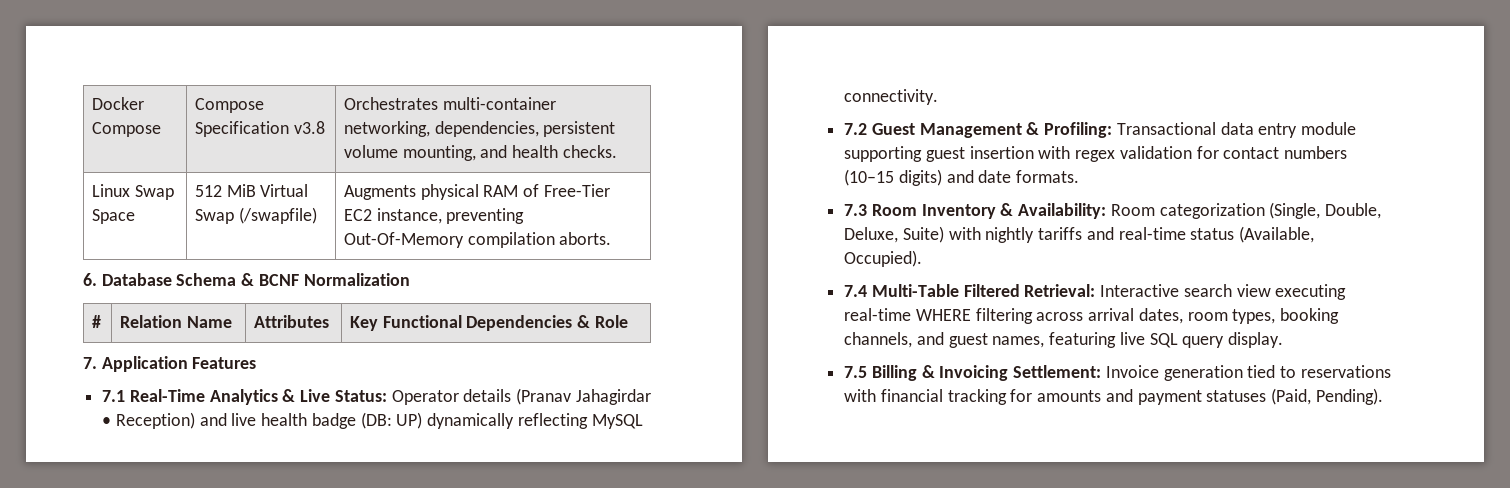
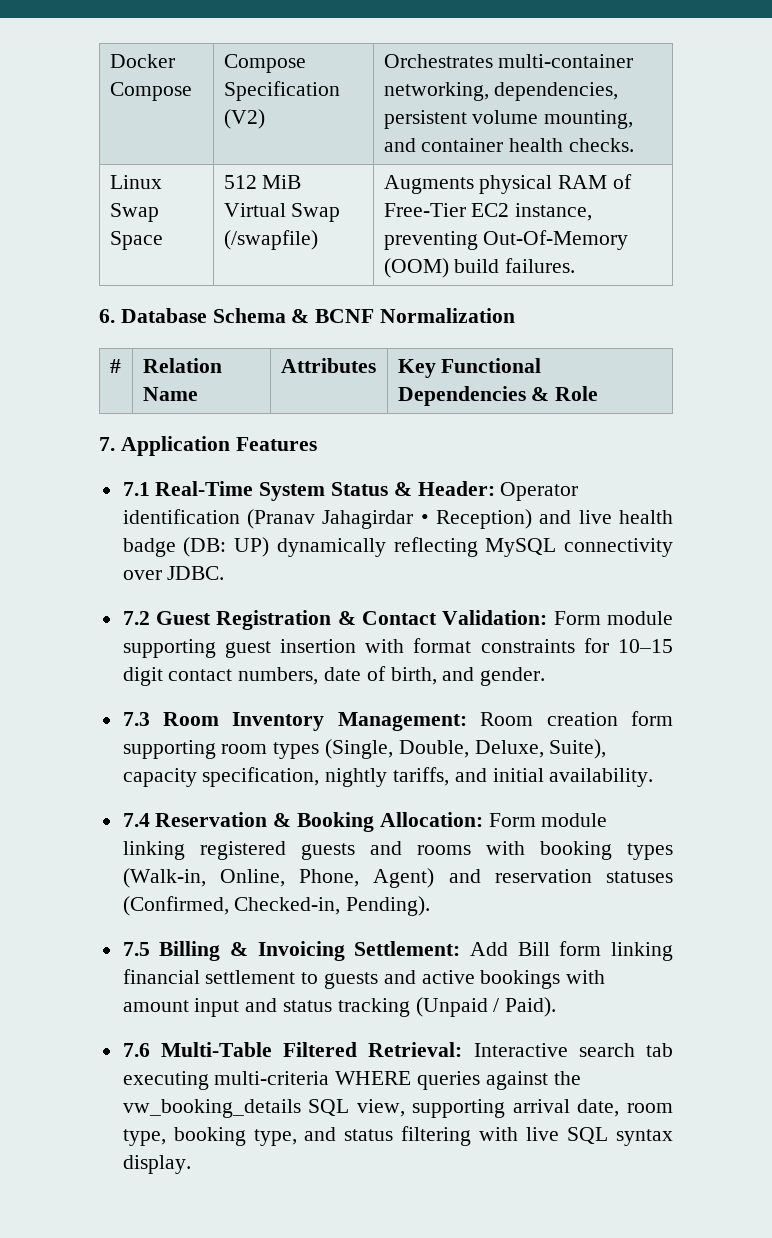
[293,121,325,134] v3.8 -> [223,109,265,129] (V2)
(508, 151) none -> [421,138,504,152] container
[467,232,612,248] compilation aborts. -> [383,258,576,278] (OOM) build failures.
[209,389,512,405] Analytics & Live Status: Operator details -> [259,481,579,501] [122,509,240,524] System Status & Header: Operator identification
[844,89,939,105] connectivity. -> [564,538,673,557] [122,566,225,580] connectivity over JDBC.
[919,122,1298,138] Management & Profiling: Transactional data entry -> [216,610,601,630] Registration & Contact Validation: Form
[1075,146,1348,162] [844,169,1080,186] [844,202,1382,219] [844,226,1315,243] [844,250,923,267] [844,284,1347,300] [844,308,1340,324] [844,332,1284,348] regex validation for contact numbers (10–15 digits) and date formats. // 7.3 Room Inventory & Availability: Room categorization (Single, Double, Deluxe, Suite) with nightly tariffs and real-time status (Available, Occupied). // 7.4 Multi-Table Filtered Retrieval: Interactive search view executing real-time WHERE filtering across arrival dates, room types, booking channels, and guest names, featuring live SQL query display. -> [413,638,673,653] [122,666,546,686] [122,711,673,731] [122,739,607,759] [122,767,654,787] [122,812,608,832] [122,841,673,860] [122,868,674,888] [122,896,431,916] format constraints for 10–15 digit contact numbers, date of birth, and gender. // 7.3 Room Inventory Management: Room creation form supporting room types (Single, Double, Deluxe, Suite), capacity specification, nightly tariffs, and initial availability. // 7.4 Reservation & Booking Allocation: Form module linking registered guests and rooms with booking types (Walk-in, Online, Phone, Agent) and reservation statuses (Confirmed, Checked-in, Pending).
[1105,365,1391,381] [844,388,1383,405] Invoice generation tied to reservations with financial tracking for amounts and payment statuses (Paid, Pending). -> [469,941,673,961] [122,969,606,989] [122,997,557,1017] [122,1042,674,1057] [122,1071,581,1090] [122,1099,673,1118] [122,1126,674,1146] [122,1155,191,1174] Add Bill form linking financial settlement to guests and active bookings with amount input and status tracking (Unpaid / Paid). // 7.6 Multi-Table Filtered Retrieval: Interactive search tab executing multi-criteria WHERE queries against the vw_booking_details SQL view, supporting arrival date, room type, booking type, and status filtering with live SQL syntax display.

